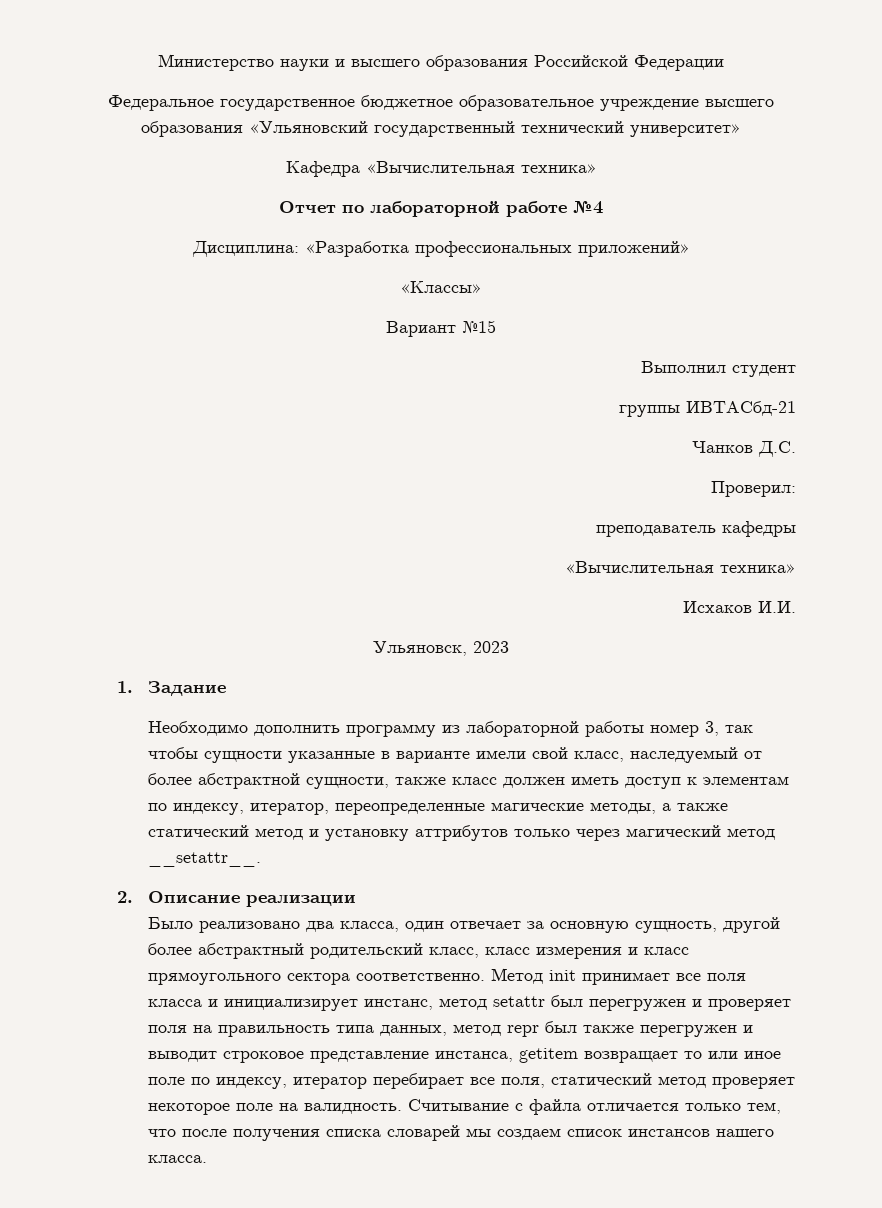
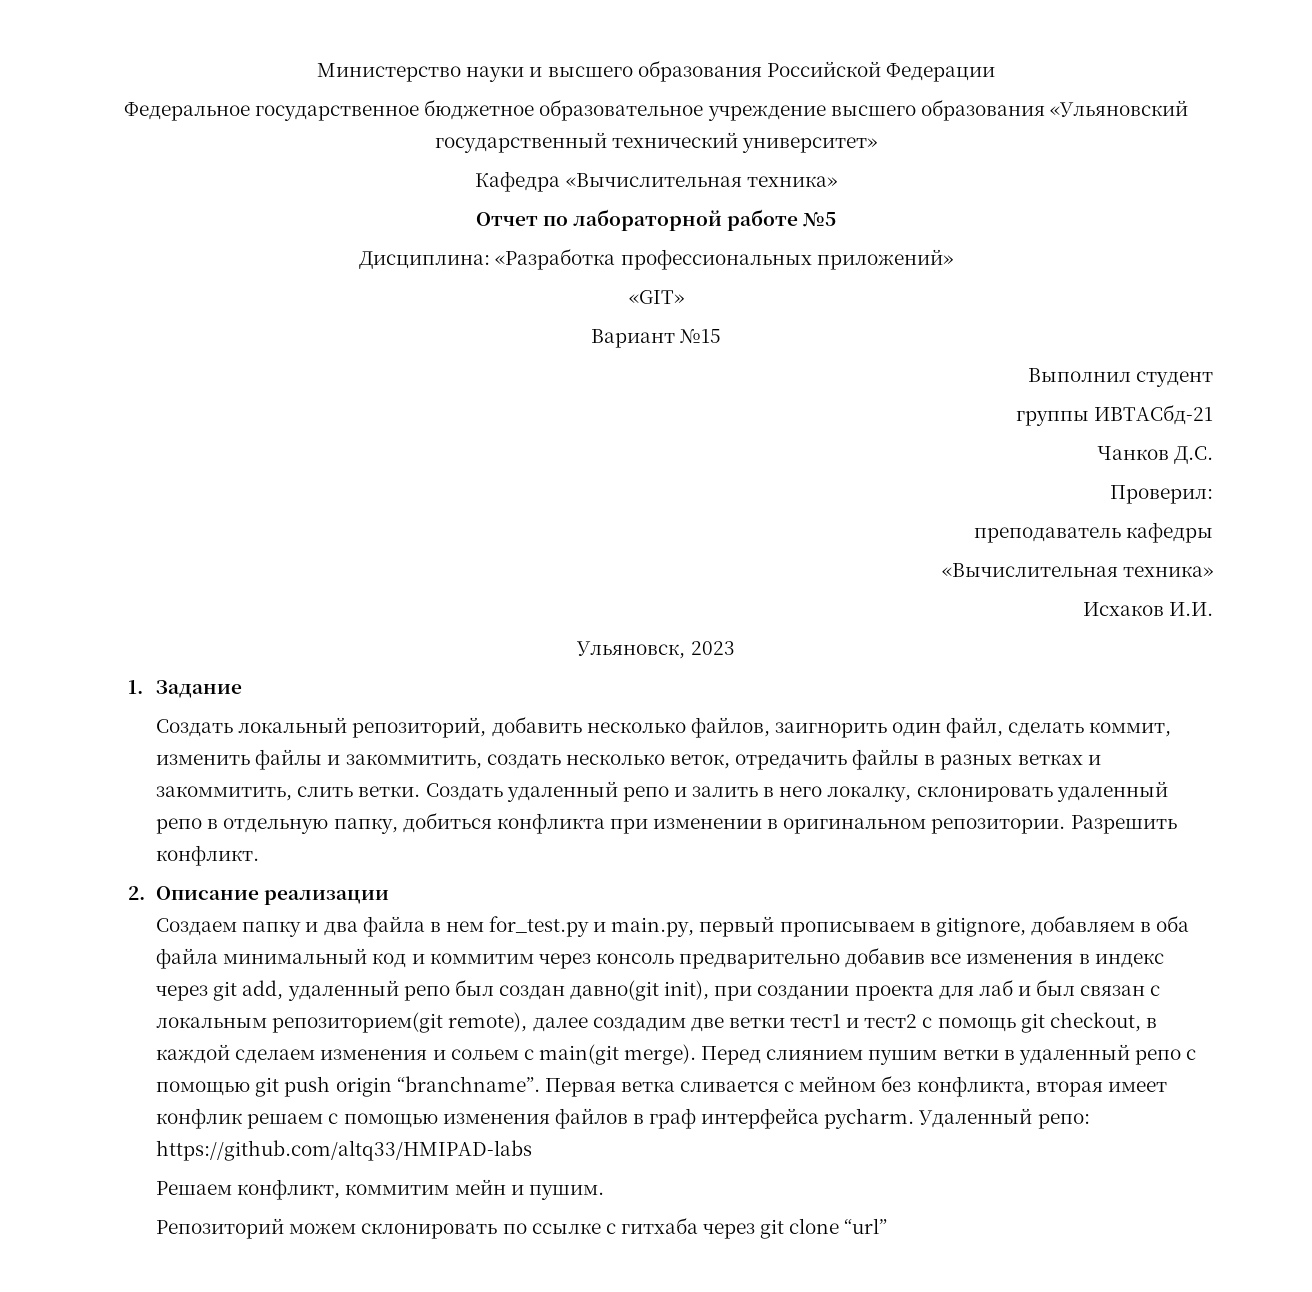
[573,201,603,214] №4 -> [803,212,837,227] №5
[400,281,482,293] «Классы» -> [628,290,684,304] «GIT»
[148,721,754,737] [148,747,763,763] [148,773,790,789] [148,802,729,815] [148,825,776,841] [148,852,262,867] [117,891,357,907] [148,917,781,933] [148,943,690,959] [148,968,747,985] [148,995,792,1011] [148,1021,754,1037] [148,1048,782,1063] [148,1073,796,1089] [148,1099,782,1115] [148,1125,775,1141] [148,1155,208,1163] Необходимо дополнить программу из лабораторной работы номер 3, так чтобы сущности указанные в варианте имели свой класс, наследуемый от более абстрактной сущности, также класс должен иметь доступ к элементам по индексу, итератор, переопределенные магические методы, а также статический метод и установку аттрибутов только через магический метод __setattr__. // 2. Описание реализации // Было реализовано два класса, один отвечает за основную сущность, другой более абстрактный родительский класс, класс измерения и класс прямоугольного сектора соответственно. Метод init принимает все поля класса и инициализирует инстанс, метод setattr был перегружен и проверяет поля на правильность типа данных, метод repr был также перегружен и выводит строковое представление инстанса, getitem возвращает то или иное поле по индексу, итератор перебирает все поля, статический метод проверяет некоторое поле на валидность. Считывание с файла отличается только тем, что после получения списка словарей мы создаем список инстансов нашего класса. -> [156,716,1172,738] [156,749,1101,770] [156,781,1168,802] [156,812,1177,834] [156,845,260,866] [127,886,390,905] [156,915,1190,937] [156,947,1164,969] [156,979,1161,1001] [156,1012,1157,1033] [156,1044,1197,1065] [156,1075,1167,1097] [156,1108,1090,1129] [156,1140,533,1161] [156,1179,604,1200] [156,1217,888,1239] Создать локальный репозиторий, добавить несколько файлов, заигнорить один файл, сделать коммит, изменить файлы и закоммитить, создать несколько веток, отредачить файлы в разных ветках и закоммитить, слить ветки. Создать удаленный репо и залить в него локалку, склонировать удаленный репо в отдельную папку, добиться конфликта при изменении в оригинальном репозитории. Разрешить конфликт. // 2. Описание реализации // Создаем папку и два файла в нем for_test.py и main.py, первый прописываем в gitignore, добавляем в оба файла минимальный код и коммитим через консоль предварительно добавив все изменения в индекс через git add, удаленный репо был создан давно(git init), при создании проекта для лаб и был связан с локальным репозиторием(git remote), далее создадим две ветки тест1 и тест2 с помощь git checkout, в каждой сделаем изменения и сольем с main(git merge). Перед слиянием пушим ветки в удаленный репо с помощью git push origin “branchname”. Первая ветка сливается с мейном без конфликта, вторая имеет конфлик решаем с помощью изменения файлов в граф интерфейса pycharm. Удаленный репо: https://github.com/altq33/HMIPAD-labs // Решаем конфликт, коммитим мейн и пушим. // Репозиторий можем склонировать по ссылке с гитхаба через git clone “url”

